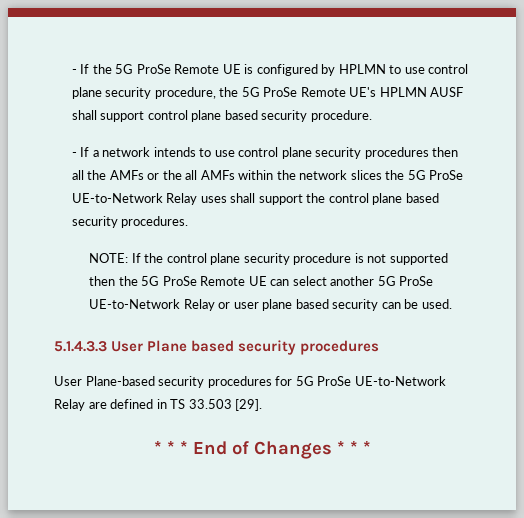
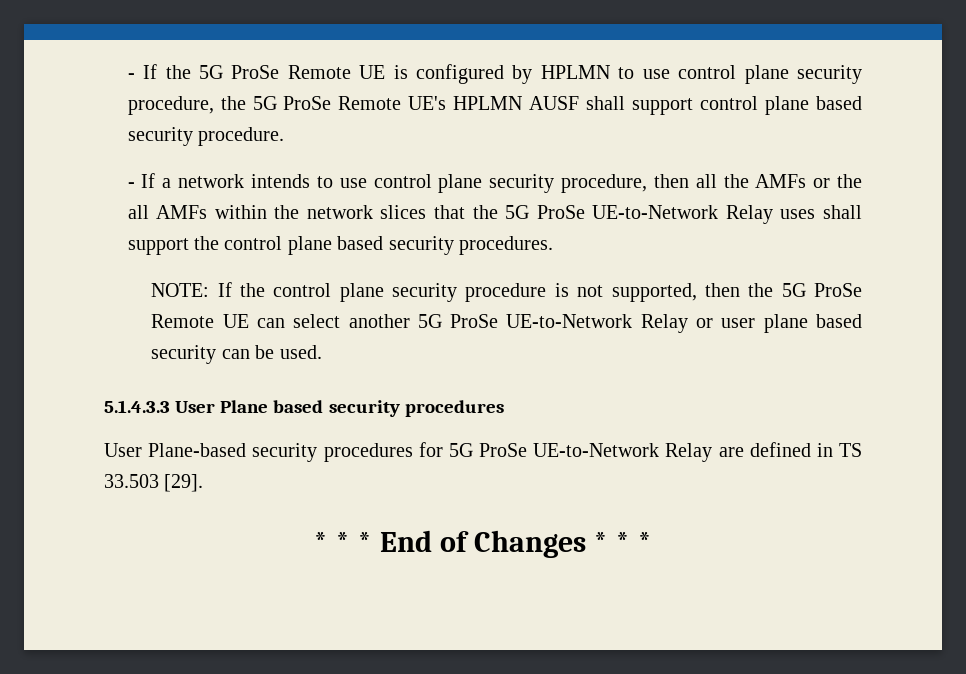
[364,147,429,159] procedures -> [560,174,647,193] procedure,
(382, 175) none -> [434,205,466,219] that
[389,253,448,265] supported -> [611,283,697,302] supported,

